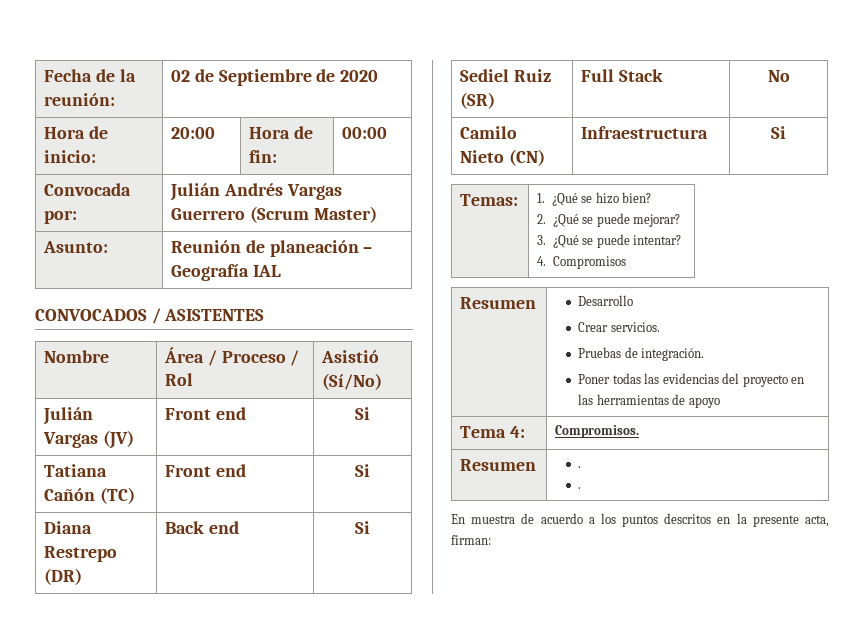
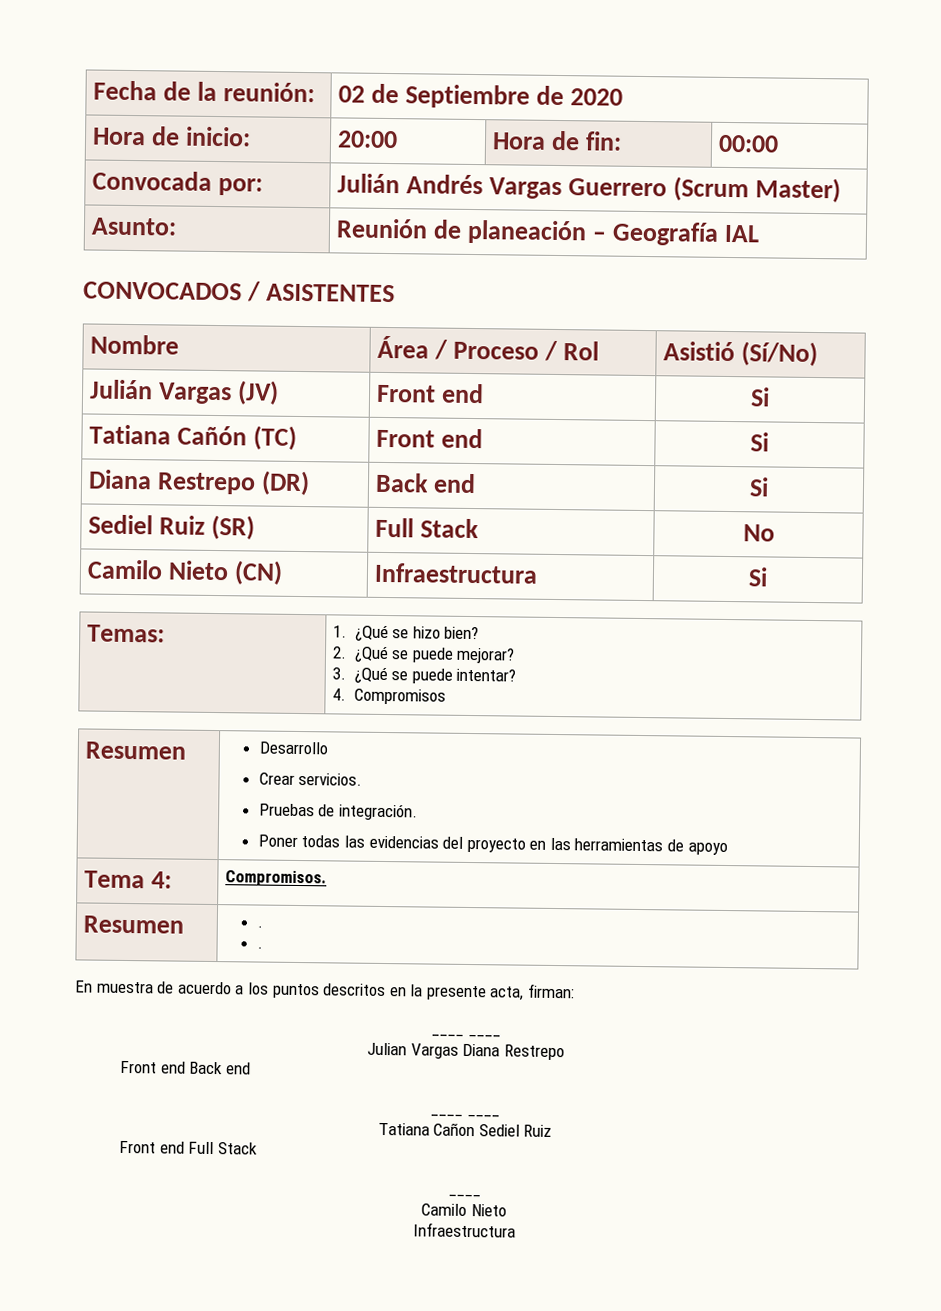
(491, 540) none -> [431,1033,501,1038] [367,1042,565,1061] [120,1060,251,1075] [430,1113,500,1118] [377,1122,553,1137] [119,1140,258,1155] [447,1193,481,1198] [421,1203,507,1217] [412,1222,516,1238] // ____ ____ // Julian Vargas Diana Restrepo // Front end Back end // ____ ____ // Tatiana Cañon Sediel Ruiz // Front end Full Stack // ____ // Camilo Nieto // Infraestructura

